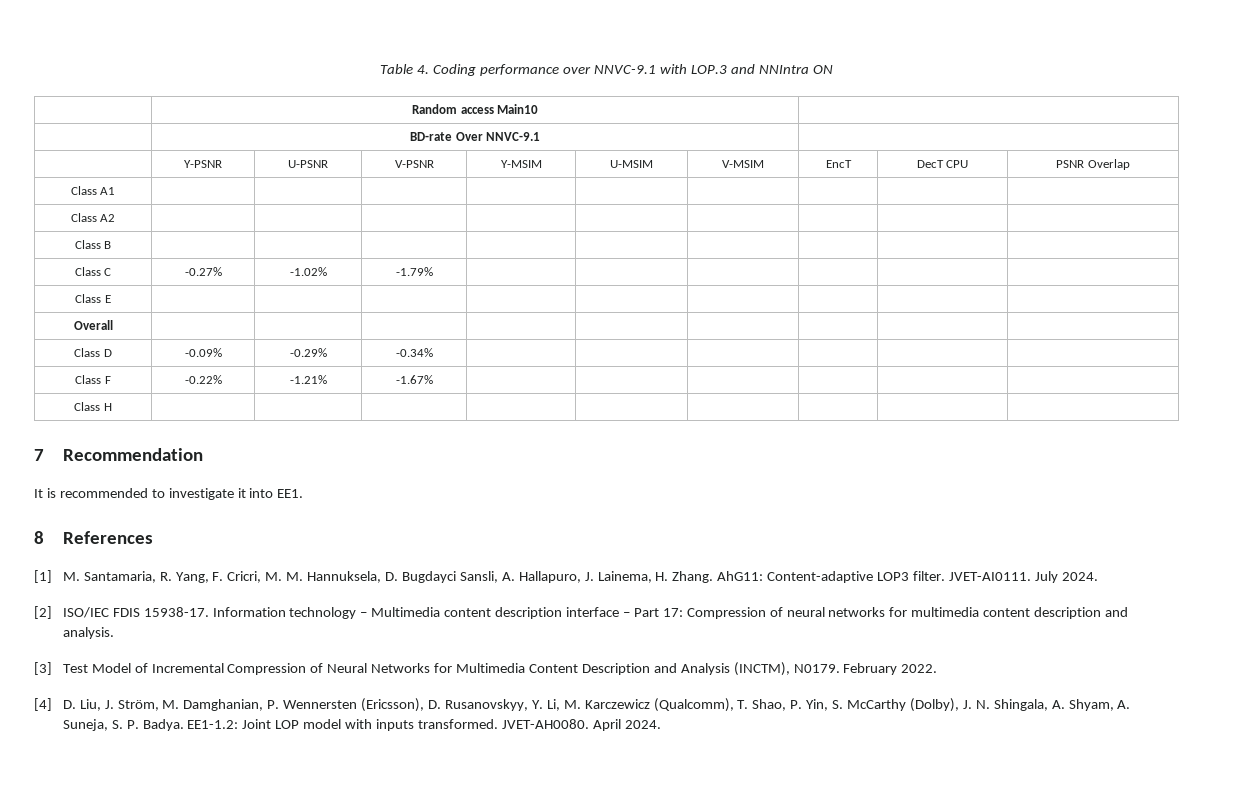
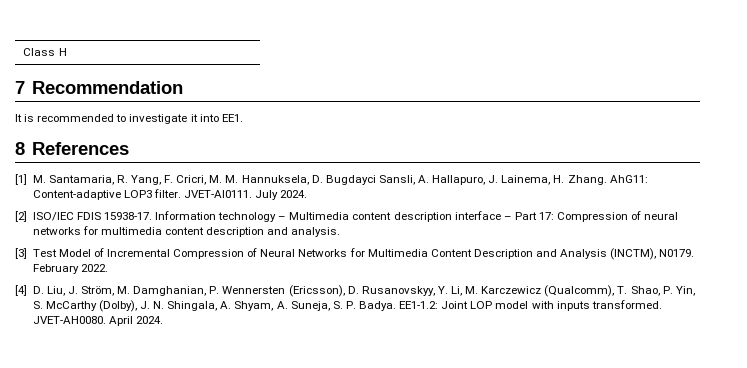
[380,64,833,76] [411,104,539,114] [409,132,541,141] [184,160,222,168] [288,160,328,168] [394,160,434,168] [500,160,542,168] [610,160,653,168] [722,160,764,168] [825,160,852,168] [916,160,969,168] [1056,159,1130,170] [70,186,116,195] [70,213,116,222] [74,240,112,249] [74,267,112,276] [184,267,222,276] [289,267,327,276] [395,267,433,276] [75,294,111,303] [73,320,113,330] [74,348,112,357] [184,348,222,357] [289,348,327,357] [395,348,433,357] [75,375,111,384] [184,375,222,384] [289,375,327,384] [395,375,433,384] Table 4. Coding performance over NNVC-9.1 with LOP.3 and NNIntra ON // | Random access Main10 | // | BD-rate Over NNVC-9.1 | // | Y-PSNR | U-PSNR | V-PSNR | Y-MSIM | U-MSIM | V-MSIM | EncT | DecT CPU | PSNR Overlap // Class A1 | | | | | | | | | // Class A2 | | | | | | | | | // Class B | | | | | | | | | // Class C | -0.27% | -1.02% | -1.79% | | | | | | // Class E | | | | | | | | | // Overall | | | | | | | | | // Class D | -0.09% | -0.29% | -0.34% | | | | | | // Class F | -0.22% | -1.21% | -1.67% | | | | | | // -> (23, 52) none

